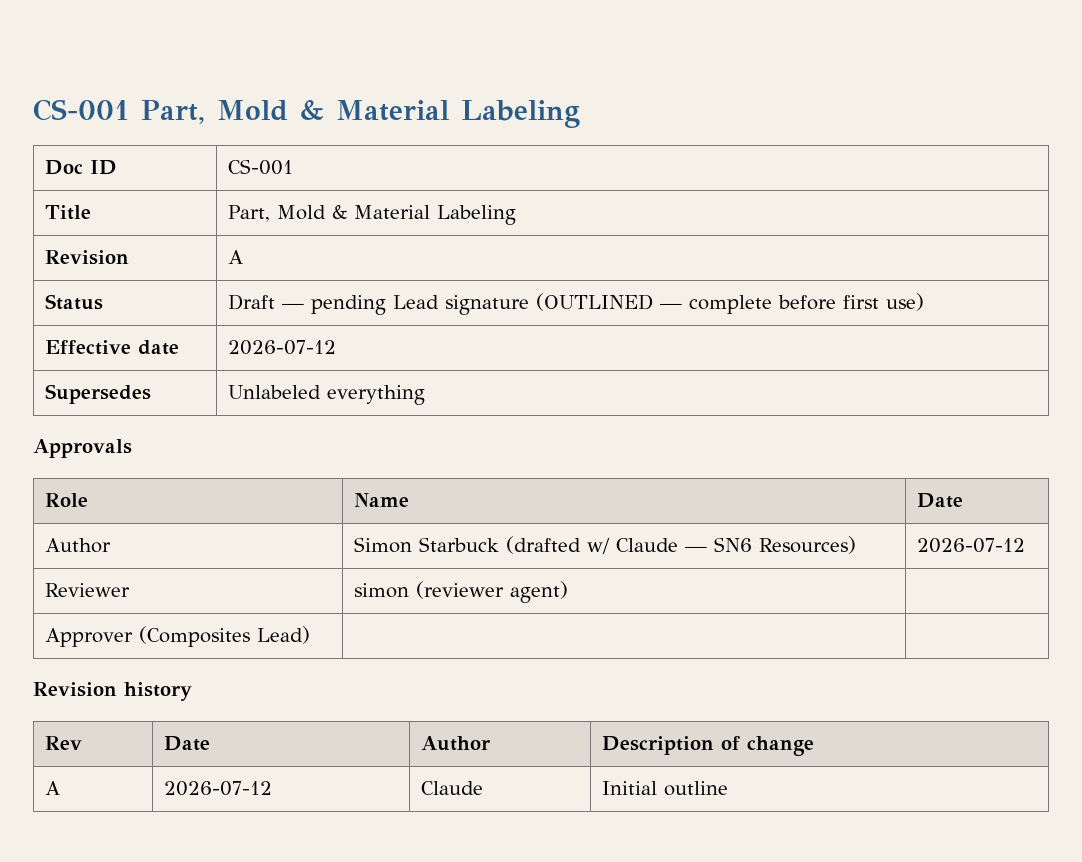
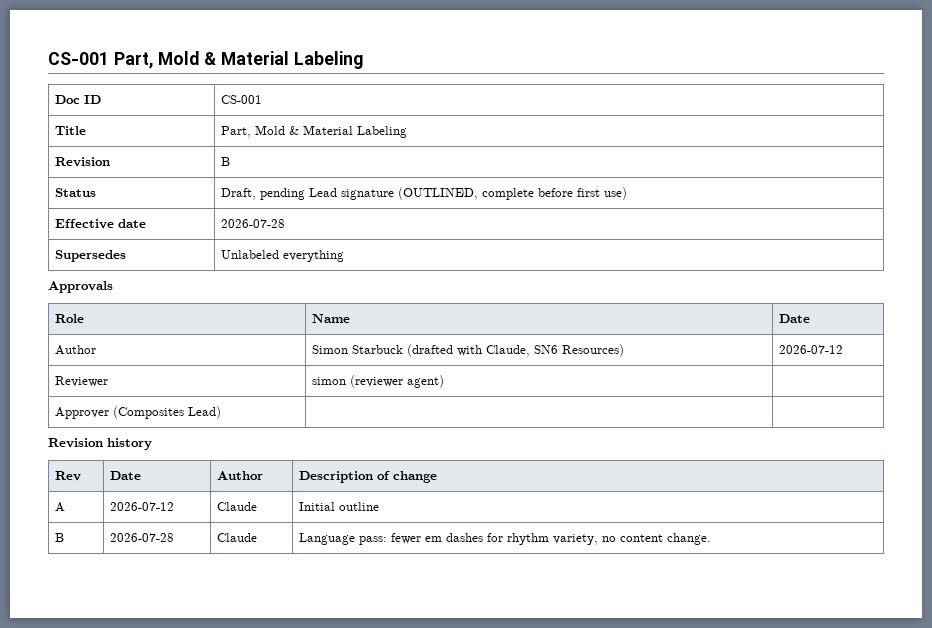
[228,250,244,264] A -> [220,157,230,166] B
[228,294,305,310] Draft — -> [220,188,256,200] Draft,
[536,293,683,311] (OUTLINED — -> [397,187,478,200] (OUTLINED,
[228,340,337,355] 2026-07-12 -> [220,219,285,228] 2026-07-28
[587,538,708,554] w/ Claude — -> [456,345,530,357] with Claude,
(729, 788) none -> [54,533,64,542] [109,533,174,542] [216,533,257,542] [298,533,711,545] // B | 2026-07-28 | Claude | Language pass: fewer em dashes for rhythm variety, no content change.

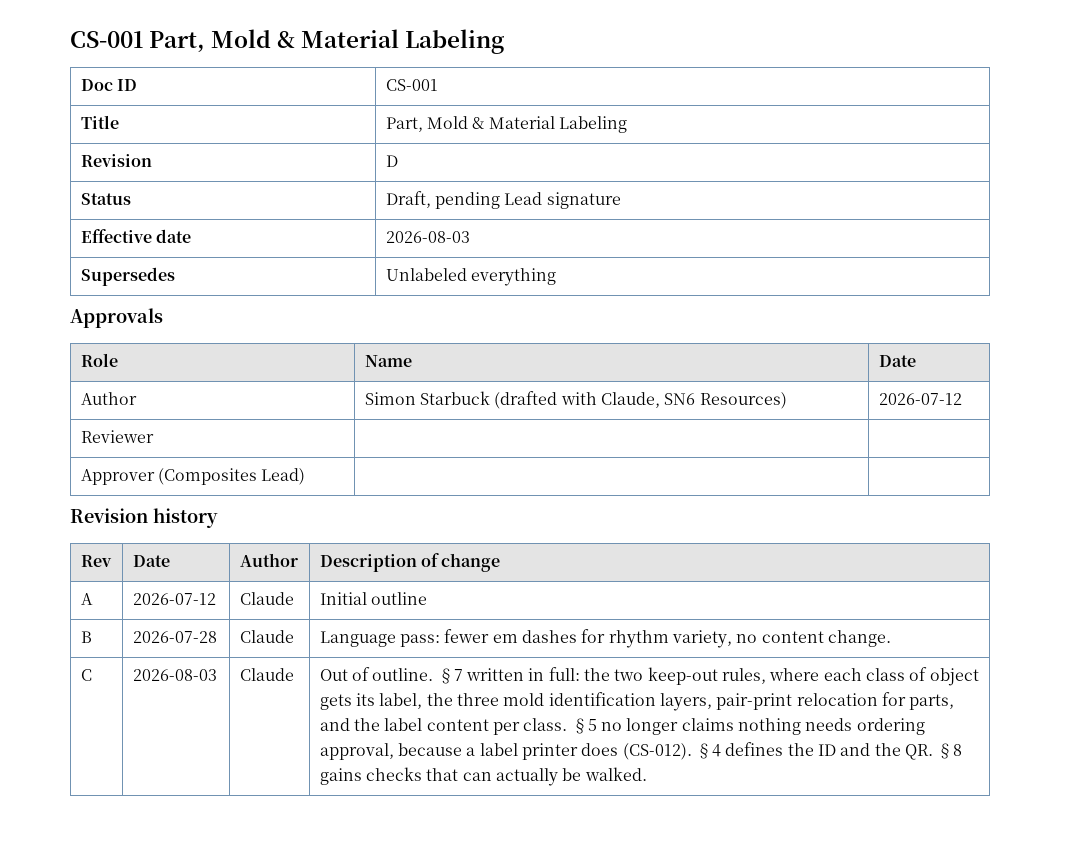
[220,157,230,166] B -> [385,155,398,167] D
[397,187,627,200] (OUTLINED, complete before first use) -> (621, 200) none
[220,219,285,228] 2026-07-28 -> [385,231,470,243] 2026-08-03
[311,375,444,388] simon (reviewer agent) -> (154, 436) none
(711, 539) none -> [80,669,92,681] [132,669,217,681] [239,668,294,681] [319,667,979,686] [319,692,955,711] [319,718,925,735] [319,742,963,760] [319,767,647,786] // C | 2026-08-03 | Claude | Out of outline. §7 written in full: the two keep-out rules, where each class of object gets its label, the three mold identification layers, pair-print relocation for parts, and the label content per class. §5 no longer claims nothing needs ordering approval, because a label printer does (CS-012). §4 defines the ID and the QR. §8 gains checks that can actually be walked.

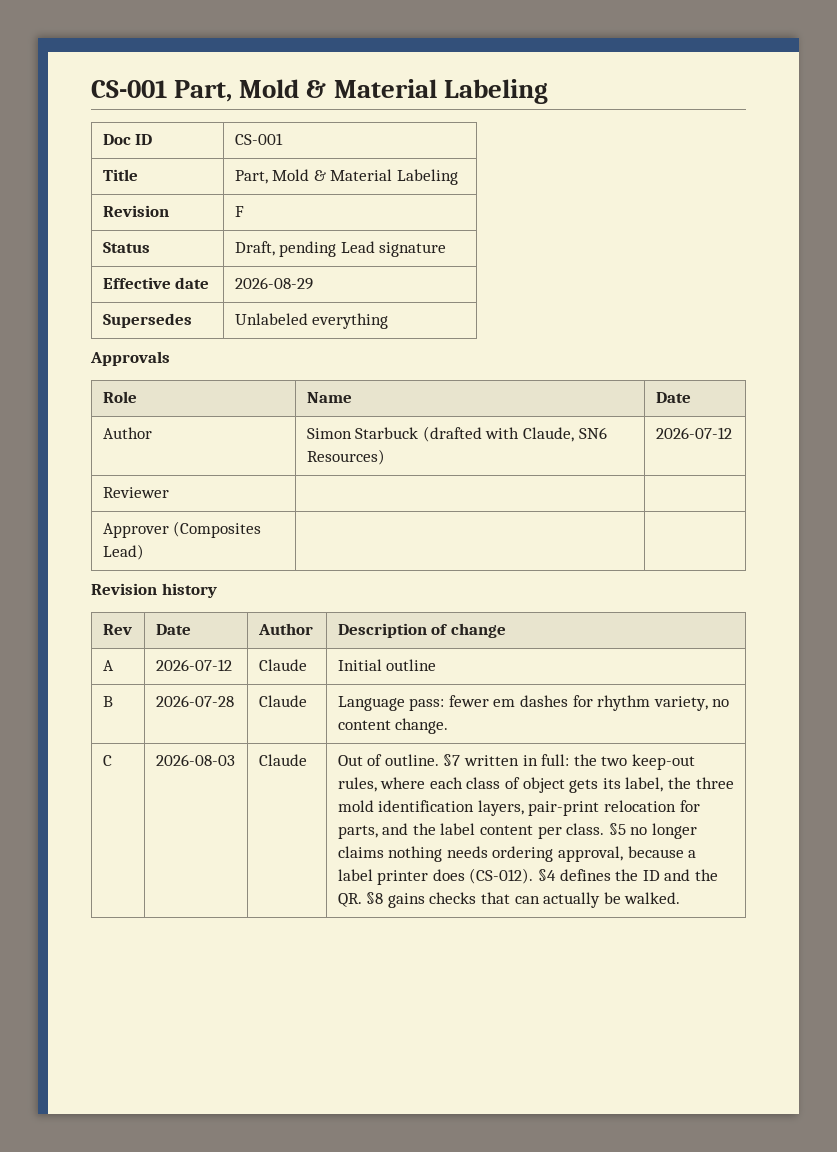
[385,155,398,167] D -> [234,206,244,217] F
[385,231,470,243] 2026-08-03 -> [234,277,313,290] 2026-08-29

